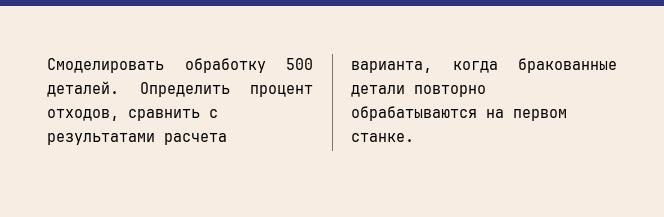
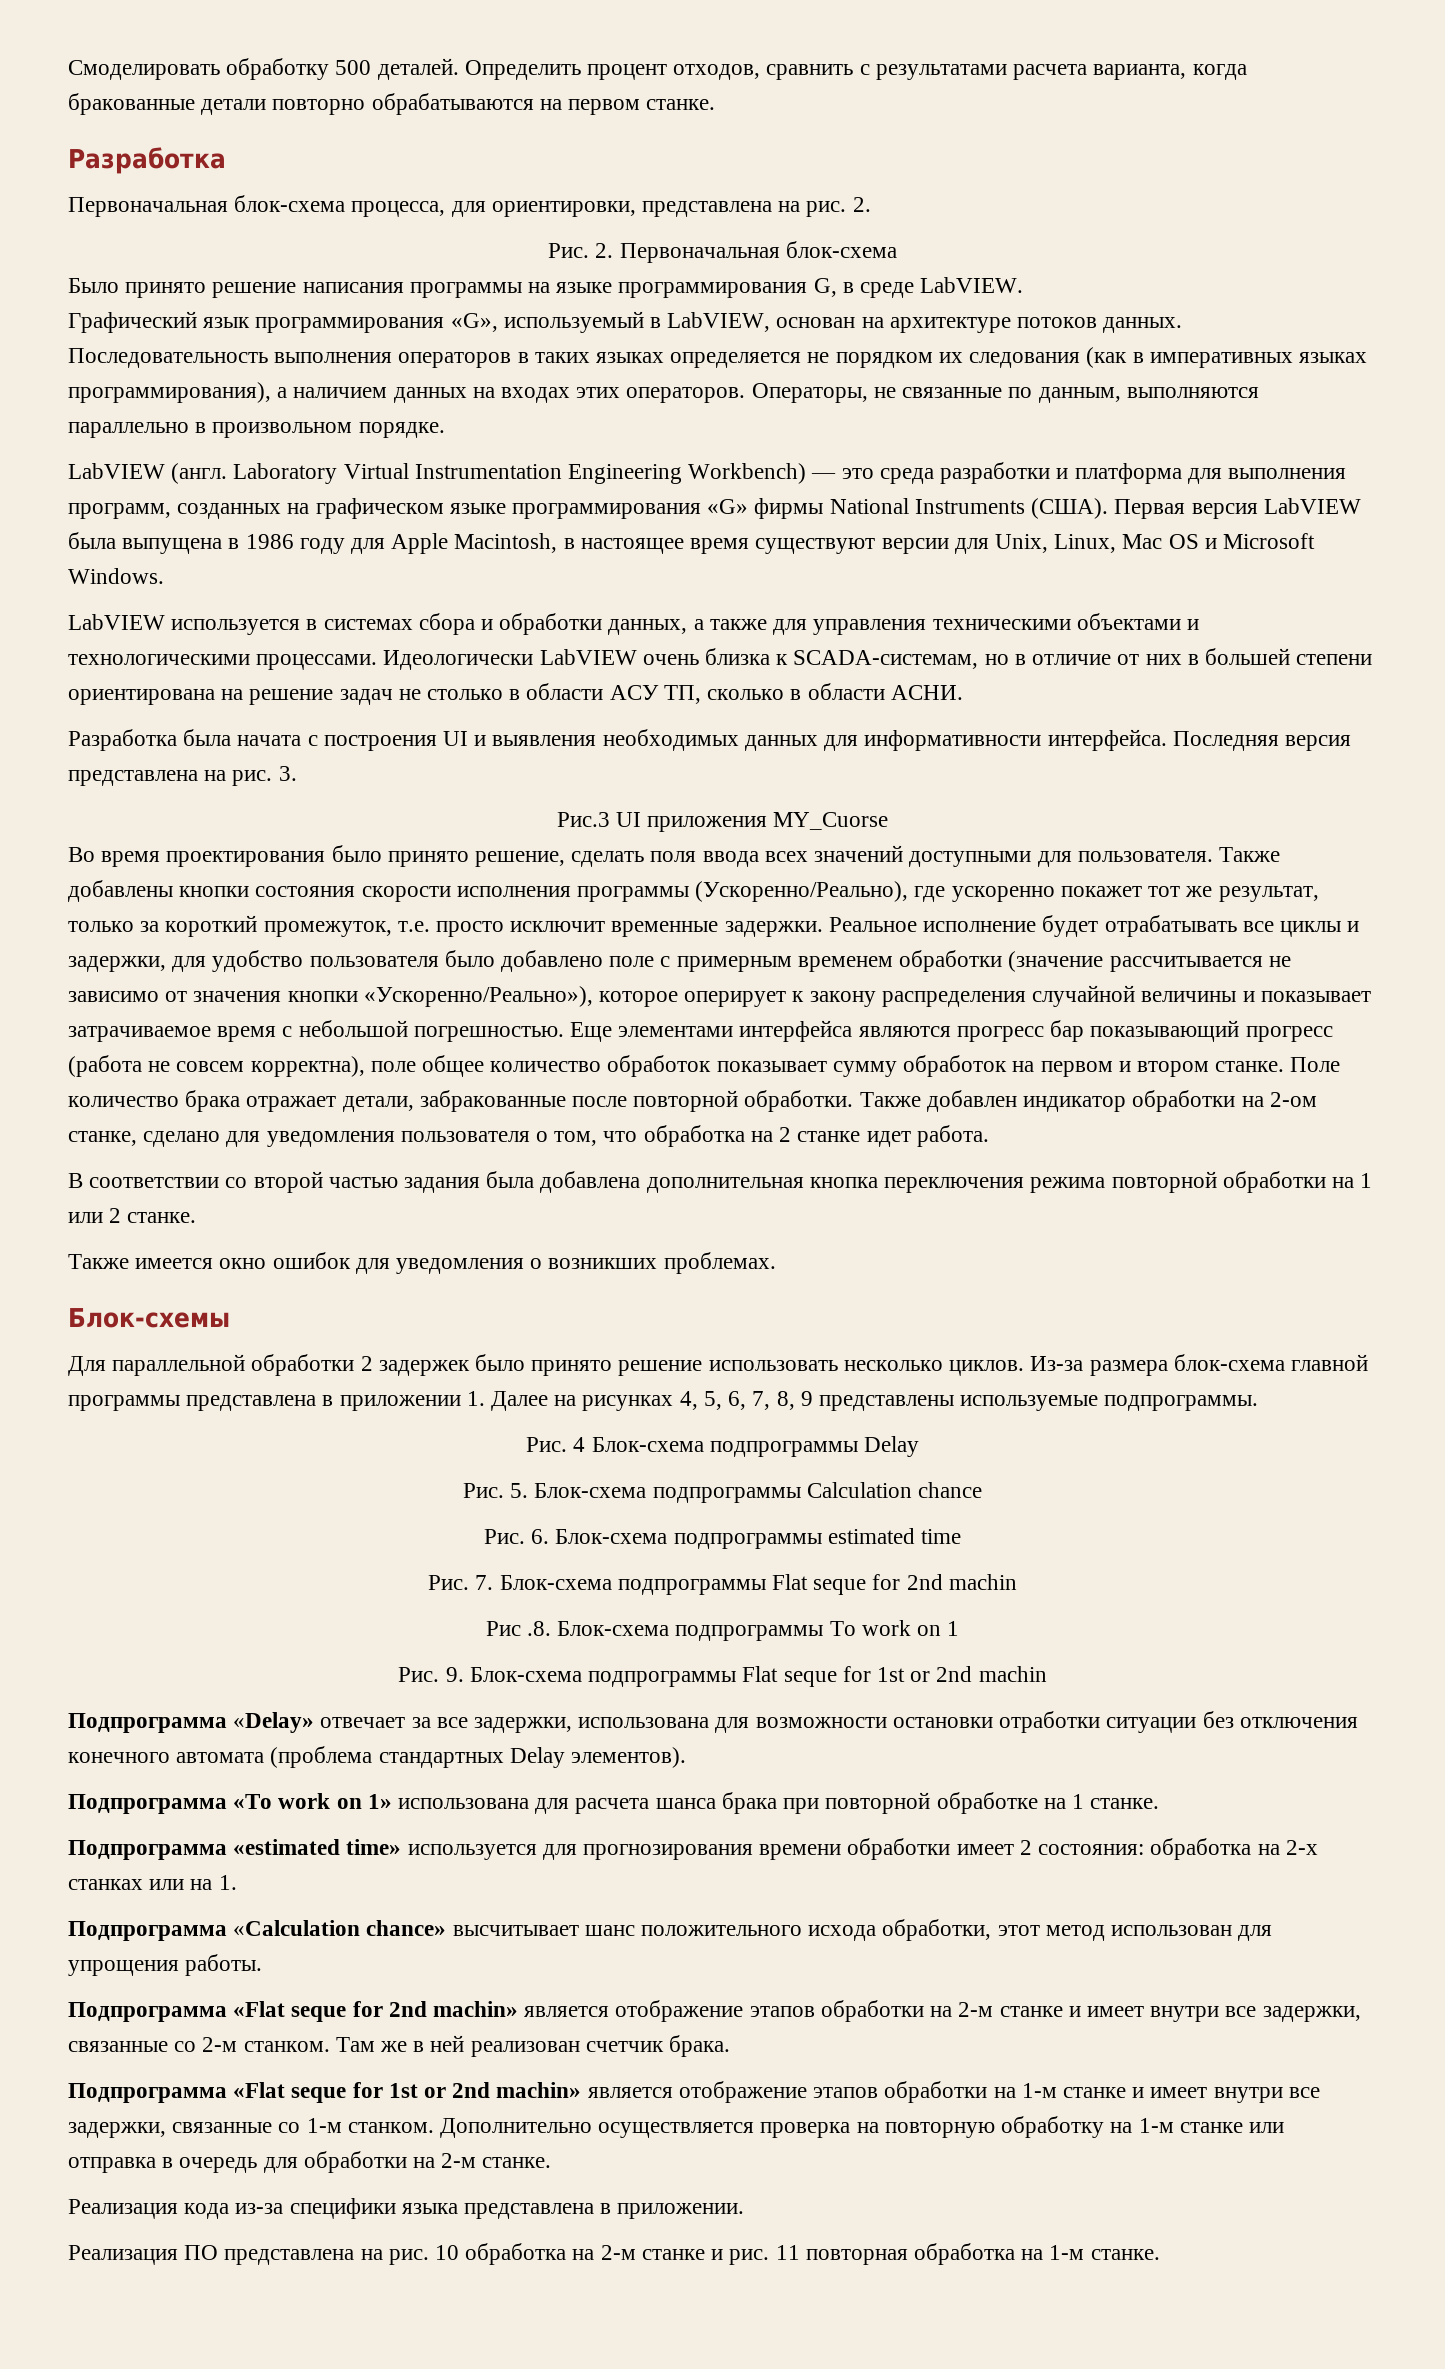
(414, 137) none -> [68,147,226,174] [68,195,871,217] [548,241,897,263] [68,277,1024,298] [68,311,1183,333] [68,347,1367,368] [68,382,1259,403] [68,422,445,438] [68,462,1346,484] [68,498,1361,519] [68,532,1315,554] [68,568,164,584] [68,613,1199,635] [68,648,1373,670] [68,683,963,705] [68,729,1351,751] [68,766,297,786] [556,812,889,832] [68,845,1280,867] [68,880,1319,902] [68,915,1360,937] [68,950,1291,972] [68,985,1371,1007] [68,1020,1333,1042] [68,1055,1341,1077] [68,1090,1317,1112] [68,1125,989,1147] [68,1171,1373,1193] [68,1208,197,1223] [68,1252,776,1274] [68,1308,230,1328] [68,1354,1368,1376] [68,1391,1259,1411] [526,1436,919,1457] [462,1482,983,1503] [483,1528,962,1549] [428,1574,1017,1595] [485,1620,960,1641] [398,1666,1047,1687] [68,1711,1358,1733] [68,1746,687,1768] [68,1792,1160,1814] [68,1838,1318,1860] [68,1875,237,1890] [68,1919,1273,1941] [68,1954,263,1976] [68,2000,1361,2022] [68,2035,731,2057] [68,2081,1320,2103] [68,2116,1284,2138] [68,2151,552,2173] [68,2198,745,2219] [68,2243,1160,2265] // Разработка // Первоначальная блок-схема процесса, для ориентировки, представлена на рис. 2. // Рис. 2. Первоначальная блок-схема // Было принято решение написания программы на языке программирования G, в среде LabVIEW. // Графический язык программирования «G», используемый в LabVIEW, основан на архитектуре потоков данных. Последовательность выполнения операторов в таких языках определяется не порядком их следования (как в императивных языках программирования), а наличием данных на входах этих операторов. Операторы, не связанные по данным, выполняются параллельно в произвольном порядке. // LabVIEW (англ. Laboratory Virtual Instrumentation Engineering Workbench) — это среда разработки и платформа для выполнения программ, созданных на графическом языке программирования «G» фирмы National Instruments (США). Первая версия LabVIEW была выпущена в 1986 году для Apple Macintosh, в настоящее время существуют версии для Unix, Linux, Mac OS и Microsoft Windows. // LabVIEW используется в системах сбора и обработки данных, а также для управления техническими объектами и технологическими процессами. Идеологически LabVIEW очень близка к SCADA-системам, но в отличие от них в большей степени ориентирована на решение задач не столько в области АСУ ТП, сколько в области АСНИ. // Разработка была начата с построения UI и выявления необходимых данных для информативности интерфейса. Последняя версия представлена на рис. 3. // Рис.3 UI приложения MY_Cuorse // Во время проектирования было принято решение, сделать поля ввода всех значений доступными для пользователя. Также добавлены кнопки состояния скорости исполнения программы (Ускоренно/Реально), где ускоренно покажет тот же результат, только за короткий промежуток, т.е. просто исключит временные задержки. Реальное исполнение будет отрабатывать все циклы и задержки, для удобство пользователя было добавлено поле с примерным временем обработки (значение рассчитывается не зависимо от значения кнопки «Ускоренно/Реально»), которое оперирует к закону распределения случайной величины и показывает затрачиваемое время с небольшой погрешностью. Еще элементами интерфейса являются прогресс бар показывающий прогресс (работа не совсем корректна), поле общее количество обработок показывает сумму обработок на первом и втором станке. Поле количество брака отражает детали, забракованные после повторной обработки. Также добавлен индикатор обработки на 2-ом станке, сделано для уведомления пользователя о том, что обработка на 2 станке идет работа. // В соответствии со второй частью задания была добавлена дополнительная кнопка переключения режима повторной обработки на 1 или 2 станке. // Также имеется окно ошибок для уведомления о возникших проблемах. // Блок-схемы // Для параллельной обработки 2 задержек было принято решение использовать несколько циклов. Из-за размера блок-схема главной программы представлена в приложении 1. Далее на рисунках 4, 5, 6, 7, 8, 9 представлены используемые подпрограммы. // Рис. 4 Блок-схема подпрограммы Delay // Рис. 5. Блок-схема подпрограммы Calculation chance // Рис. 6. Блок-схема подпрограммы estimated time // Рис. 7. Блок-схема подпрограммы Flat seque for 2nd machin // Рис .8. Блок-схема подпрограммы To work on 1 // Рис. 9. Блок-схема подпрограммы Flat seque for 1st or 2nd machin // Подпрограмма «Delay» отвечает за все задержки, использована для возможности остановки отработки ситуации без отключения конечного автомата (проблема стандартных Delay элементов). // Подпрограмма «To work on 1» использована для расчета шанса брака при повторной обработке на 1 станке. // Подпрограмма «estimated time» используется для прогнозирования времени обработки имеет 2 состояния: обработка на 2-х станках или на 1. // Подпрограмма «Calculation chance» высчитывает шанс положительного исхода обработки, этот метод использован для упрощения работы. // Подпрограмма «Flat seque for 2nd machin» является отображение этапов обработки на 2-м станке и имеет внутри все задержки, связанные со 2-м станком. Там же в ней реализован счетчик брака. // Подпрограмма «Flat seque for 1st or 2nd machin» является отображение этапов обработки на 1-м станке и имеет внутри все задержки, связанные со 1-м станком. Дополнительно осуществляется проверка на повторную обработку на 1-м станке или отправка в очередь для обработки на 2-м станке. // Реализация кода из-за специфики языка представлена в приложении. // Реализация ПО представлена на рис. 10 обработка на 2-м станке и рис. 11 повторная обработка на 1-м станке.

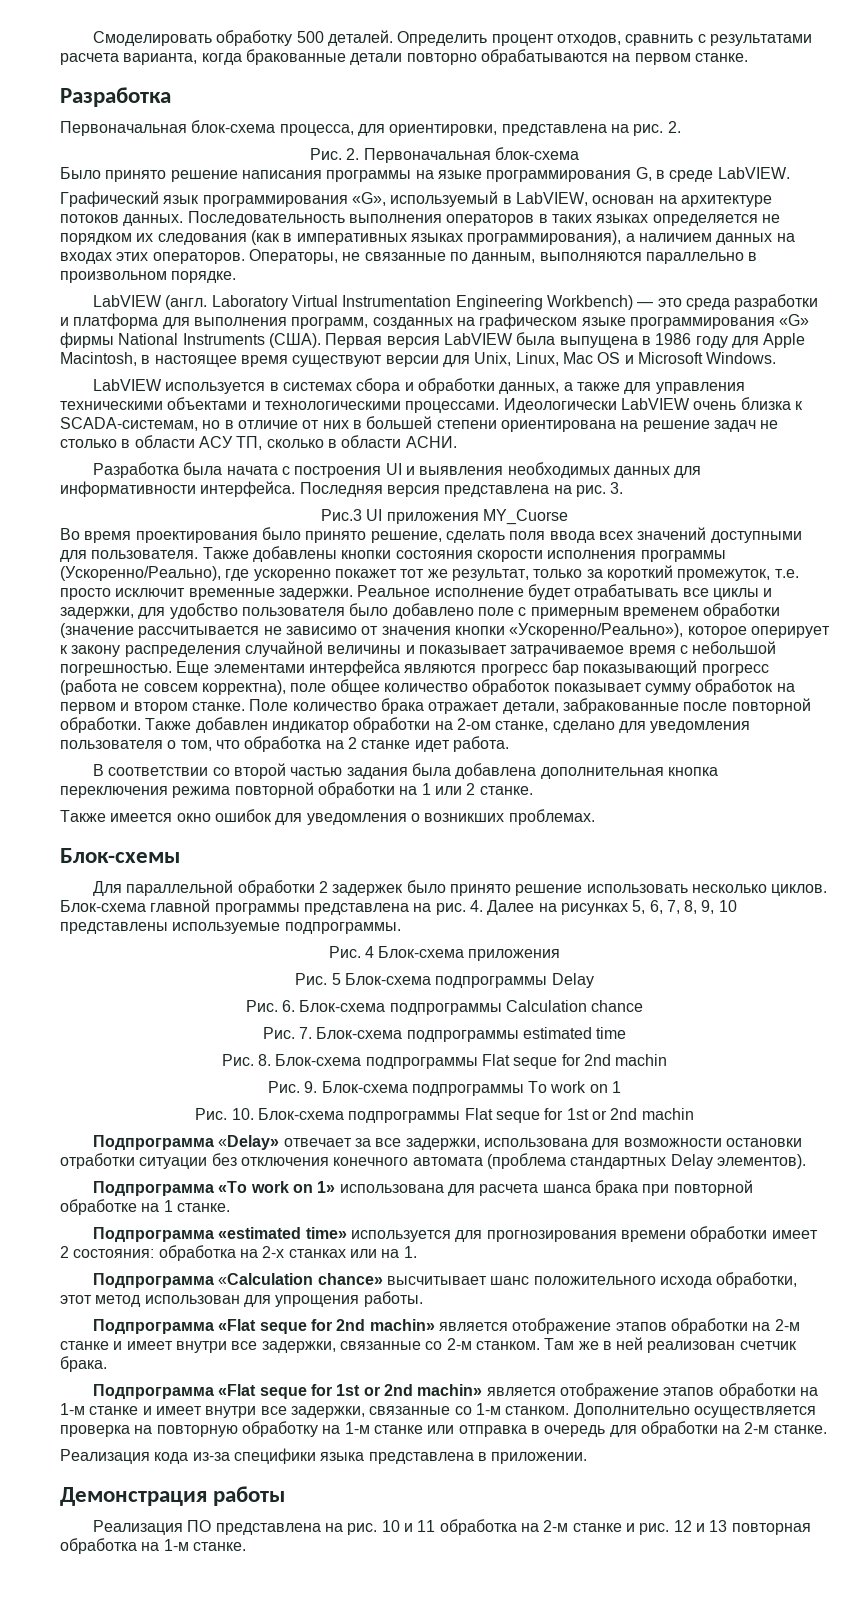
[1030,1354,1368,1376] [68,1391,485,1411] Из-за размера блок-схема главной программы представлена в приложении 1. -> [60,899,483,915] Блок-схема главной программы представлена на рис. 4.
[679,1391,698,1410] 4, -> (628, 909) none
[800,1391,813,1406] 9 -> [701,900,737,914] 9, 10
(704, 1444) none -> [468,949,561,961] [295,973,431,985] приложения // Рис. 5 Блок-схема
[510,1483,529,1498] 5. -> [282,1000,296,1012] 6.
[531,1529,550,1544] 6. -> [299,1027,313,1039] 7.
[475,1575,494,1590] 7. -> [258,1054,272,1066] 8.
[485,1621,551,1636] Рис .8. -> [267,1081,318,1093] Рис. 9.
[445,1667,464,1682] 9. -> [231,1108,254,1120] 10.
(745, 2211) none -> [60,1486,286,1506] // Демонстрация работы
(460, 2252) none -> [404,1520,436,1532] и 11
[775,2245,800,2260] 11 -> [673,1520,728,1532] 12 и 13

